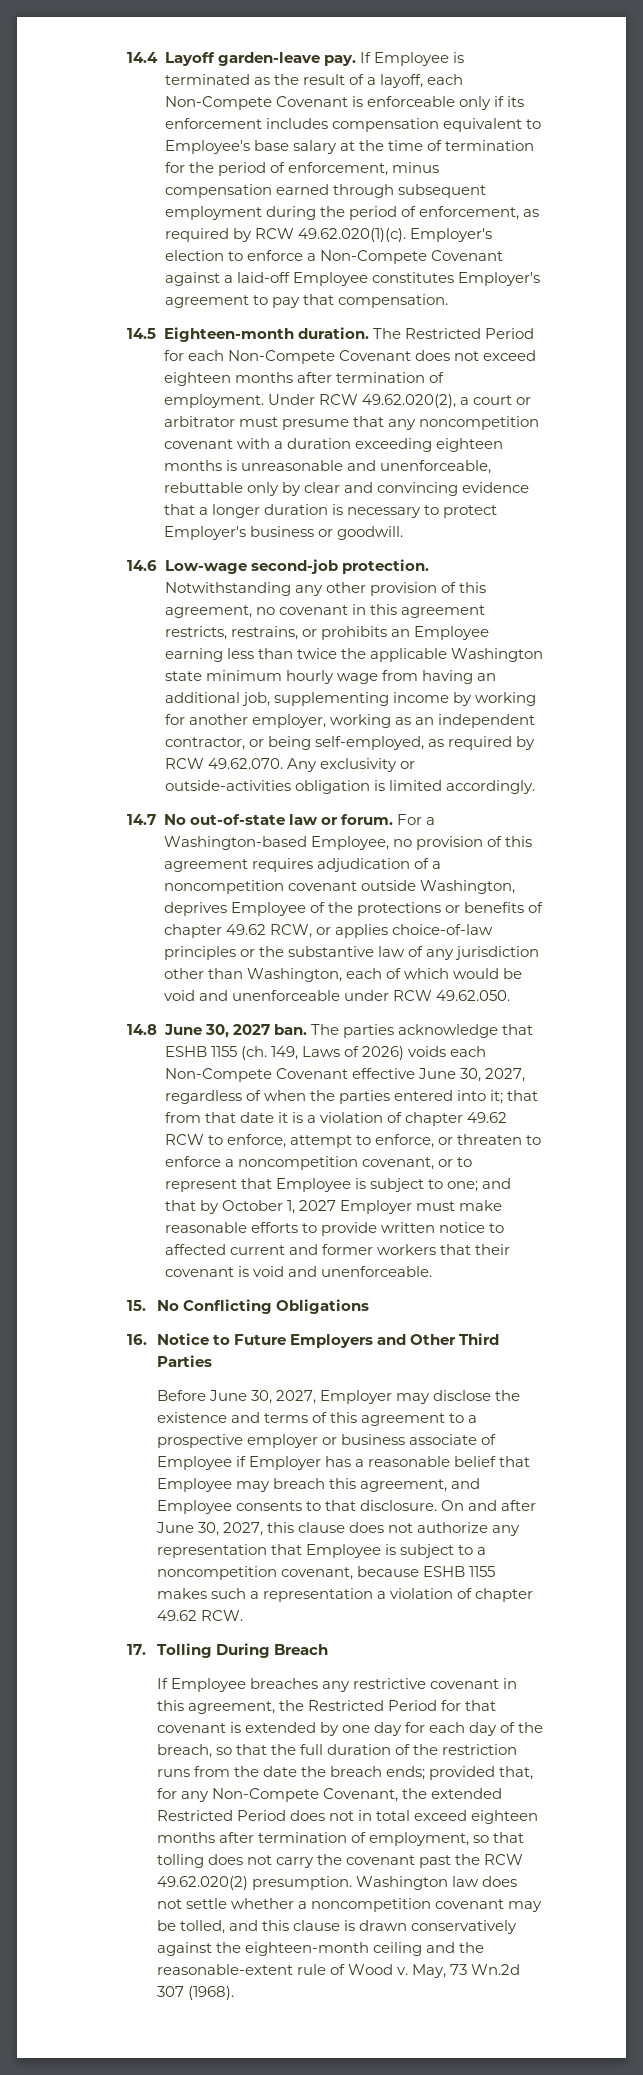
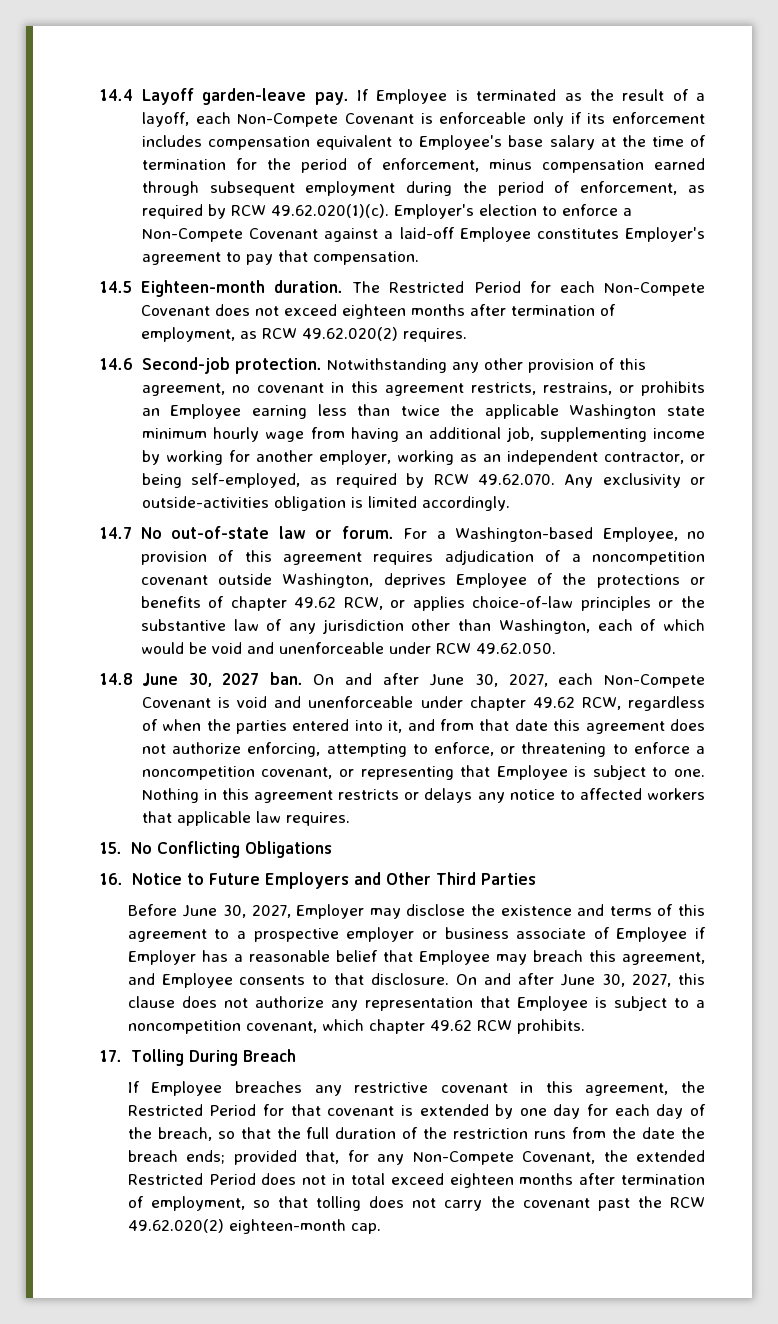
[163,394,532,408] [163,416,540,430] [163,438,504,452] [163,460,492,474] [163,482,530,496] [163,504,498,518] [163,526,404,540] employment. Under RCW 49.62.020(2), a court or arbitrator must presume that any noncompetition covenant with a duration exceeding eighteen months is unreasonable and unenforceable, rebuttable only by clear and convincing evidence that a longer duration is necessary to protect Employer's business or goodwill. -> [140,327,467,342] employment, as RCW 49.62.020(2) requires.
[164,559,339,574] Low-wage second-job -> [141,357,230,374] Second-job
[311,1024,534,1038] [164,1046,487,1060] [164,1068,526,1082] The parties acknowledge that ESHB 1155 (ch. 149, Laws of 2026) voids each Non-Compete Covenant effective June 30, 2027, -> [313,673,705,688] [141,696,621,711] On and after June 30, 2027, each Non-Compete Covenant is void and unenforceable under chapter 49.62 RCW,
[490,1090,539,1104] it; that -> [388,719,435,733] it, and
[278,1112,508,1126] [164,1134,353,1148] it is a violation of chapter 49.62 RCW to enforce, attempt -> [553,719,706,734] [141,742,407,757] this agreement does not authorize enforcing, attempting
[457,1134,523,1145] threaten -> [521,742,607,757] threatening
[457,1157,473,1167] [164,1178,512,1192] [164,1200,503,1214] [164,1222,505,1236] [164,1244,511,1255] [164,1266,433,1277] to represent that Employee is subject to one; and that by October 1, 2027 Employer must make reasonable efforts to provide written notice to affected current and former workers that their covenant is void and unenforceable. -> [360,765,706,780] [141,788,706,803] [141,811,350,826] representing that Employee is subject to one. Nothing in this agreement restricts or delays any notice to affected workers that applicable law requires.
[357,1566,496,1577] [156,1588,534,1602] [156,1610,243,1621] because ESHB 1155 makes such a representation a violation of chapter 49.62 RCW. -> [321,1019,585,1034] which chapter 49.62 RCW prohibits.
[251,1876,518,1890] [156,1898,543,1912] [156,1920,518,1934] [156,1942,485,1956] [156,1964,521,1978] [156,1986,234,2000] presumption. Washington law does not settle whether a noncompetition covenant may be tolled, and this clause is drawn conservatively against the eighteen-month ceiling and the reasonable-extent rule of Wood v. May, 73 Wn.2d 307 (1968). -> [228,1219,381,1234] eighteen-month cap.

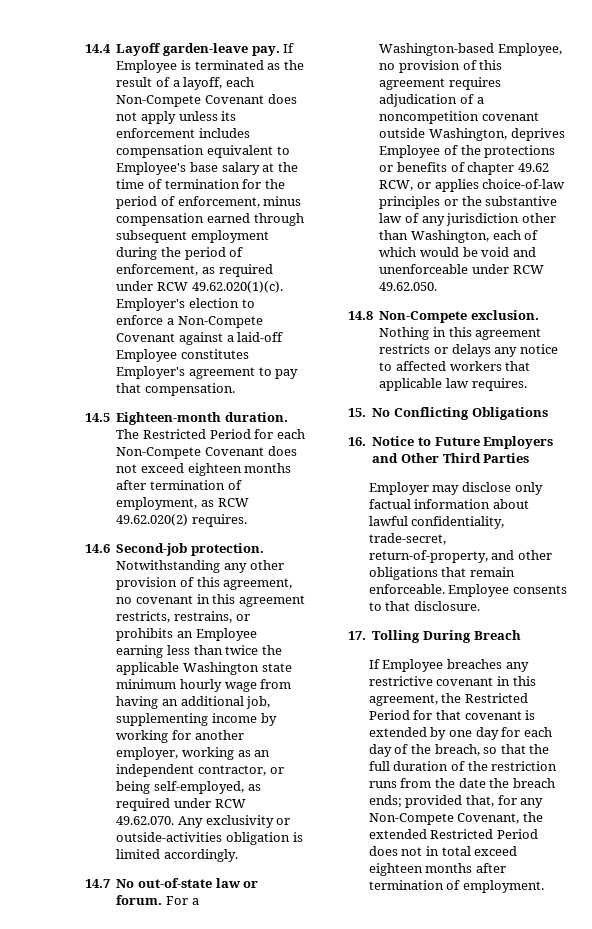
[420,112,582,127] is enforceable only if -> [267,94,297,104] [116,111,218,124] does not apply unless
[207,204,226,219] by -> [116,281,154,291] under
[406,473,425,488] by -> [173,798,211,808] under
[141,672,705,688] [141,696,705,711] [141,719,706,734] [141,742,705,757] [141,765,706,780] June 30, 2027 ban. On and after June 30, 2027, each Non-Compete Covenant is void and unenforceable under chapter 49.62 RCW, regardless of when the parties entered into it, and from that date this agreement does not authorize enforcing, attempting to enforce, or threatening to enforce a noncompetition covenant, or representing that Employee is subject to one. -> [379,310,539,323] Non-Compete exclusion.
[127,904,705,919] [127,927,706,942] [127,950,705,965] [127,973,155,985] Before June 30, 2027, Employer may disclose the existence and terms of this agreement to a prospective employer or business associate of Employee if Employer has a reasonable belief that Employee may breach this agreement, and -> [368,482,543,495] [368,499,529,509] [368,516,505,529] [368,533,446,545] [368,550,552,563] [368,567,515,580] [368,584,445,594] Employer may disclose only factual information about lawful confidentiality, trade-secret, return-of-property, and other obligations that remain enforceable.
[455,973,705,987] [127,996,705,1011] [127,1019,585,1034] On and after June 30, 2027, this clause does not authorize any representation that Employee is subject to a noncompetition covenant, which chapter 49.62 RCW prohibits. -> (480, 606) none
[150,1196,705,1211] [127,1219,381,1234] employment, so that tolling does not carry the covenant past the RCW 49.62.020(2) eighteen-month cap. -> [462,880,544,893] employment.

